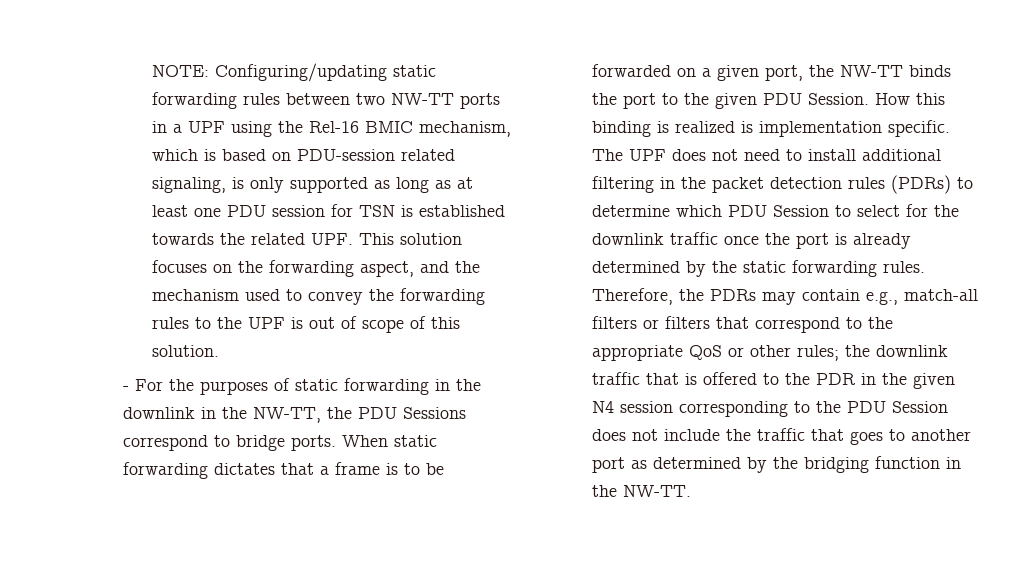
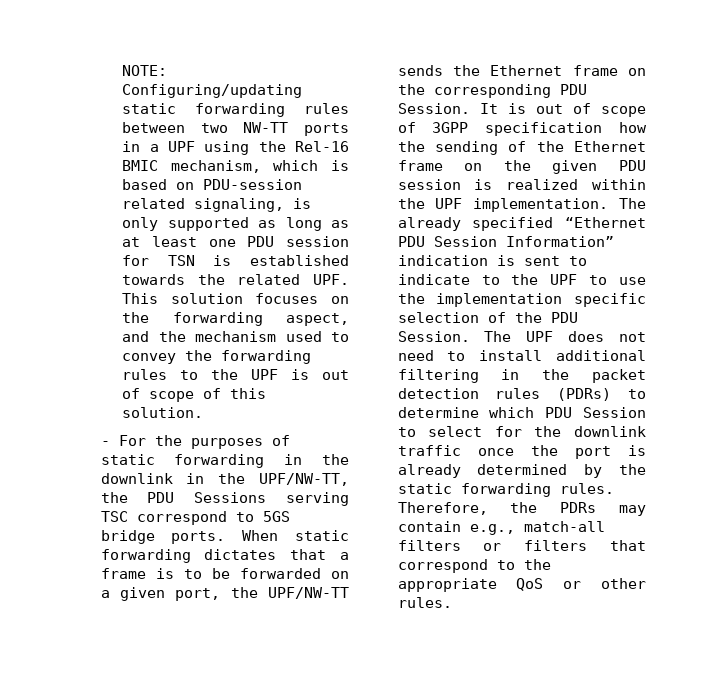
[252,407,321,423] NW-TT, -> [259,473,349,486] UPF/NW-TT,
[122,435,230,451] correspond to -> [286,492,349,506] [100,511,290,525] serving TSC correspond to 5GS
[839,65,951,77] [591,93,945,109] [591,120,950,137] NW-TT binds the port to the given PDU Session. How this binding is realized is implementation specific. -> [268,587,349,599] [397,65,646,76] [397,84,587,98] [397,103,646,117] [397,122,647,136] [397,141,646,155] [397,160,646,174] [397,179,646,190] [397,198,646,212] [397,217,646,231] [397,236,614,247] [397,255,587,266] [397,274,646,285] [397,293,646,307] [397,312,578,323] [397,331,470,342] UPF/NW-TT sends the Ethernet frame on the corresponding PDU Session. It is out of scope of 3GPP specification how the sending of the Ethernet frame on the given PDU session is realized within the UPF implementation. The already specified “Ethernet PDU Session Information” indication is sent to indicate to the UPF to use the implementation specific selection of the PDU Session.
[796,345,948,361] [591,372,955,389] [591,401,948,417] [591,428,971,445] [591,456,961,473] [591,485,691,497] rules; the downlink traffic that is offered to the PDR in the given N4 session corresponding to the PDU Session does not include the traffic that goes to another port as determined by the bridging function in the NW-TT. -> [397,597,452,608] rules.

